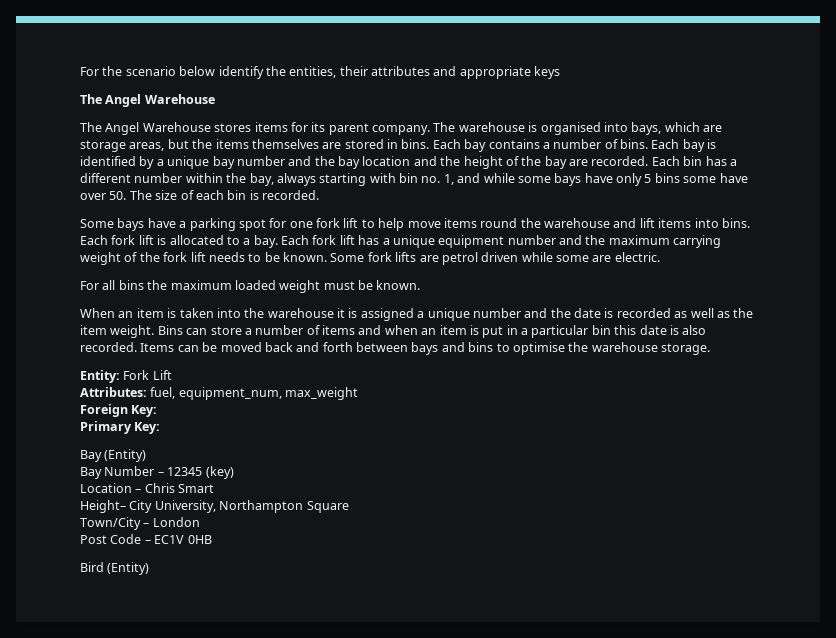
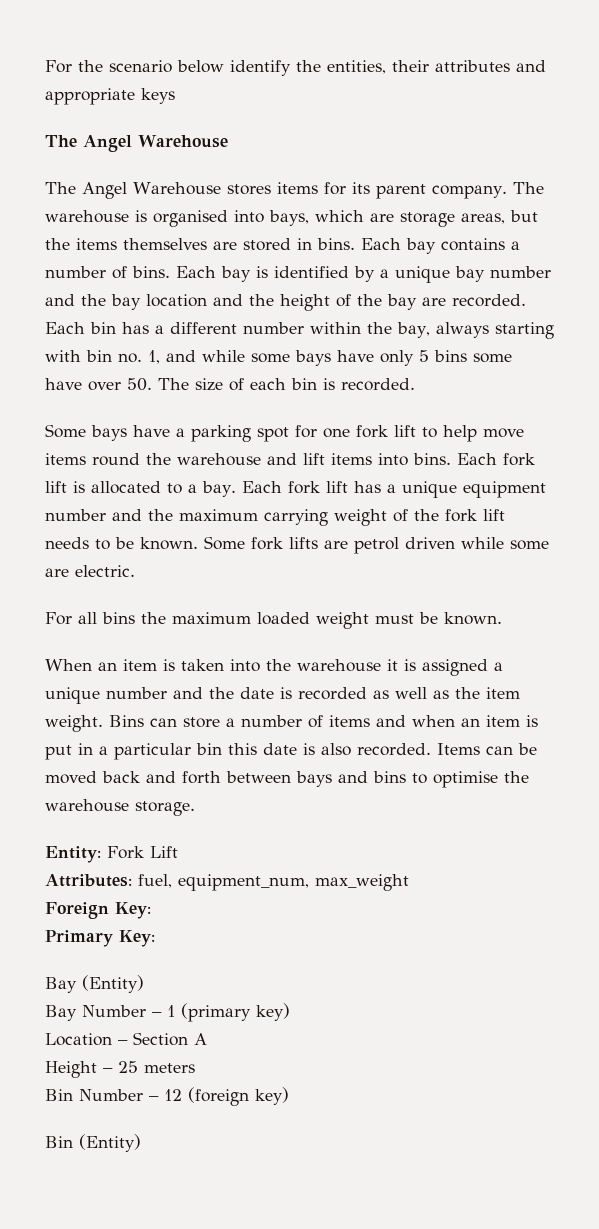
[167,466,234,479] 12345 (key) -> [167,1003,290,1022] 1 (primary key)
[144,483,215,493] [80,500,349,513] [80,517,200,530] [80,534,212,544] [80,562,104,572] Chris Smart // Height– City University, Northampton Square // Town/City – London // Post Code – EC1V 0HB // Bird -> [133,1032,207,1046] [45,1061,195,1078] [45,1087,289,1106] [45,1136,73,1148] Section A // Height – 25 meters // Bin Number – 12 (foreign key) // Bin

